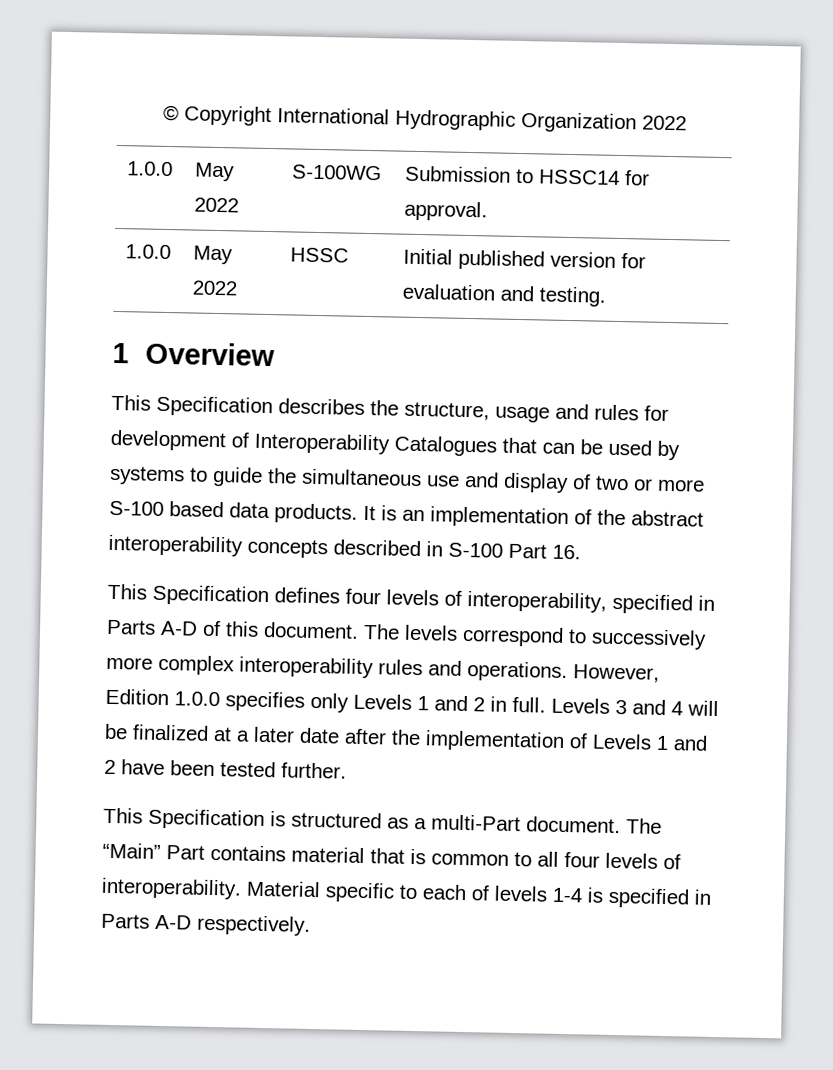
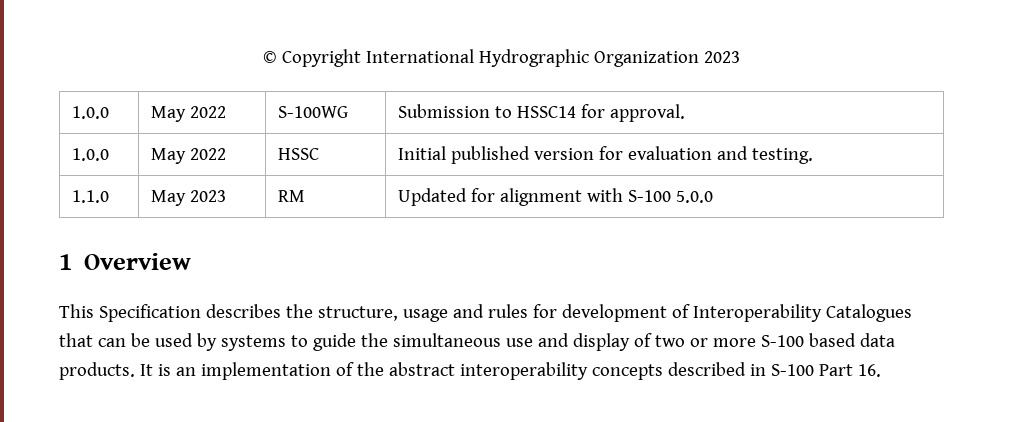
[642,115,687,131] 2022 -> [703,51,740,63] 2023
(607, 296) none -> [71,190,109,203] [150,190,226,206] [277,190,305,202] [397,188,713,206] // 1.1.0 | May 2023 | RM | Updated for alignment with S-100 5.0.0
[107,583,715,615] [106,619,707,650] [106,654,660,683] [105,688,719,717] [104,723,708,752] [104,759,347,779] [103,807,662,834] [102,842,681,870] [101,877,711,909] [101,913,311,936] // This Specification defines four levels of interoperability, specified in Parts A-D of this document. The levels correspond to successively more complex interoperability rules and operations. However, Edition 1.0.0 specifies only Levels 1 and 2 in full. Levels 3 and 4 will be finalized at a later date after the implementation of Levels 1 and 2 have been tested further. // This Specification is structured as a multi-Part document. The “Main” Part contains material that is common to all four levels of interoperability. Material specific to each of levels 1-4 is specified in Parts A-D respectively. -> (881, 370) none

